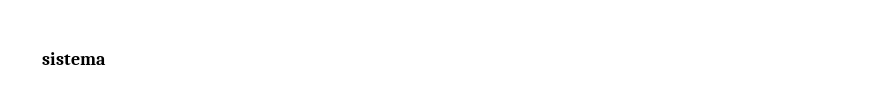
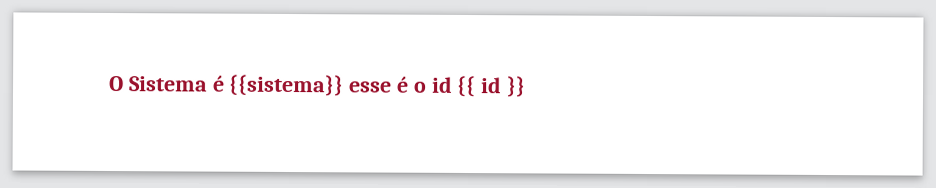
[42,52,106,65] sistema -> [109,74,527,98] O Sistema é {{sistema}} esse é o id {{ id }}

